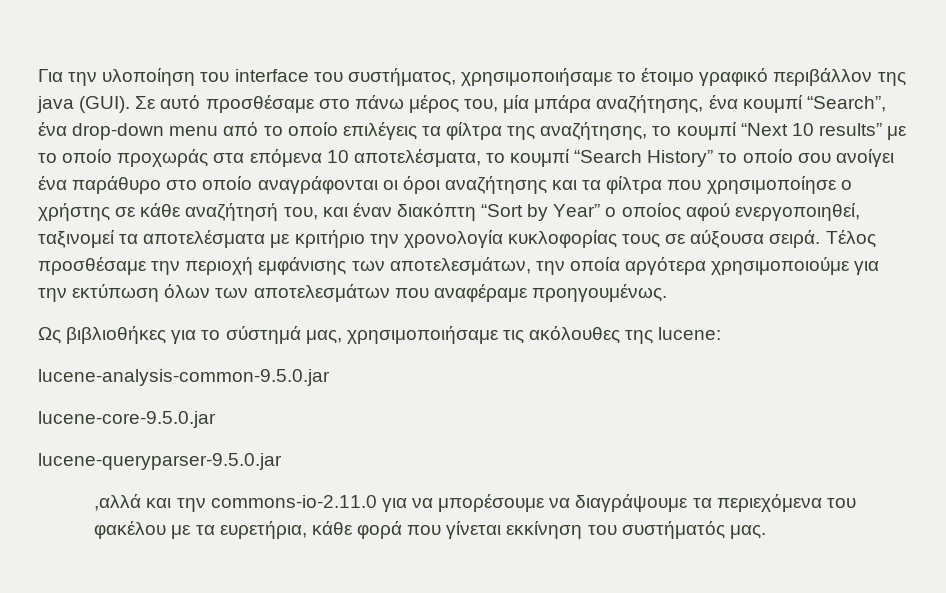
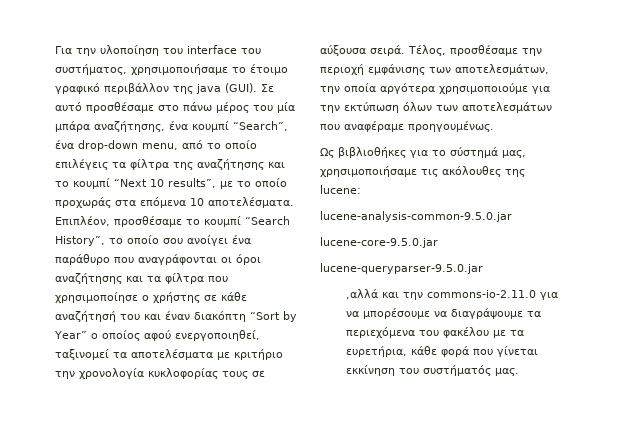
[464,99,499,112] του, -> [253,105,273,111] του
[169,126,219,136] menu -> [142,143,178,150] menu,
[540,122,648,140] αναζήτησης, -> [197,159,285,170] αναζήτησης και
[818,123,882,136] results” -> [168,178,216,188] results”,
[353,149,481,167] αποτελέσματα, -> [208,197,294,208] [55,216,182,227] αποτελέσματα. Επιπλέον, προσθέσαμε
[647,150,714,167] History” -> [55,236,105,246] History”,
[166,176,253,190] στο οποίο -> [114,257,134,263] που
[283,207,318,220] του, -> [120,314,140,320] του
[825,230,876,248] Τέλος -> [408,45,446,56] Τέλος,

